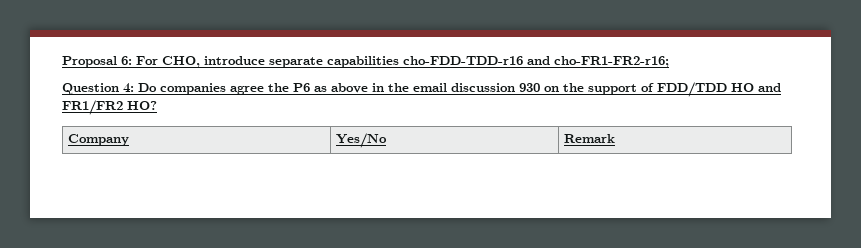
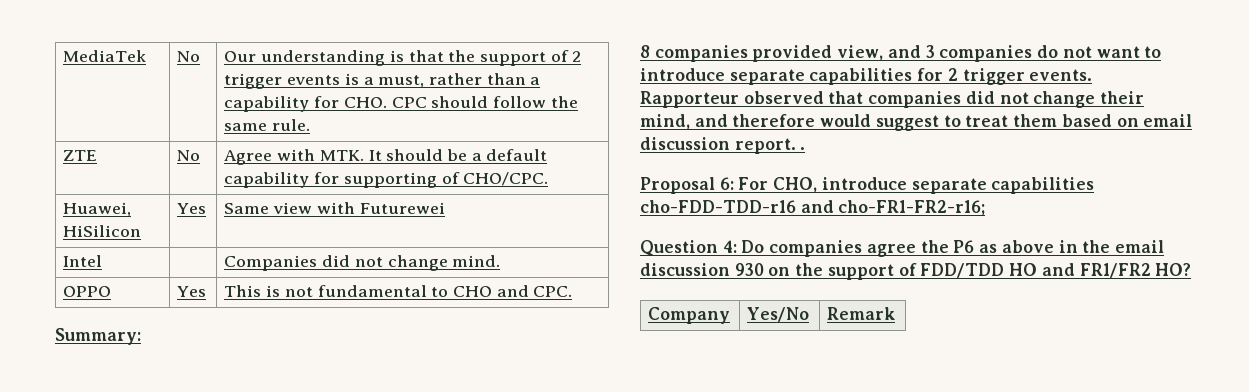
(62, 62) none -> [63,50,147,62] [177,51,201,62] [224,50,582,66] [224,73,541,89] [224,96,578,112] [224,119,311,131] [63,150,98,161] [177,150,201,161] [224,149,548,165] [224,172,549,188] [63,202,132,217] [63,225,142,237] [177,203,207,214] [224,202,445,214] [63,255,103,267] [224,255,501,271] [63,286,112,297] [177,286,207,297] [224,285,573,297] [55,328,141,345] [640,45,1162,62] [640,68,1093,85] [640,91,1145,108] [640,114,1193,131] [640,137,806,154] MediaTek | No | Our understanding is that the support of 2 trigger events is a must, rather than a capability for CHO. CPC should follow the same rule. // ZTE | No | Agree with MTK. It should be a default capability for supporting of CHO/CPC. // Huawei, HiSilicon | Yes | Same view with Futurewei // Intel | | Companies did not change mind. // OPPO | Yes | This is not fundamental to CHO and CPC. // Summary: // 8 companies provided view, and 3 companies do not want to introduce separate capabilities for 2 trigger events. Rapporteur observed that companies did not change their mind, and therefore would suggest to treat them based on email discussion report. . //

